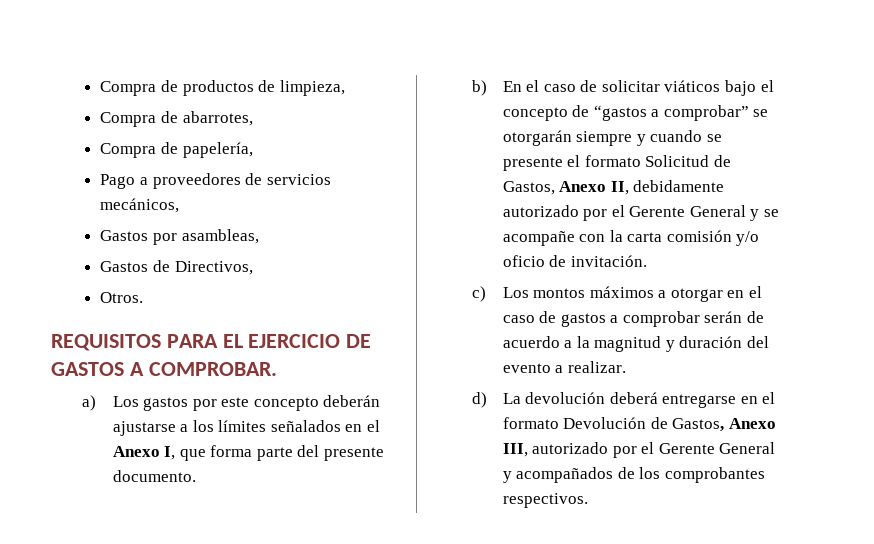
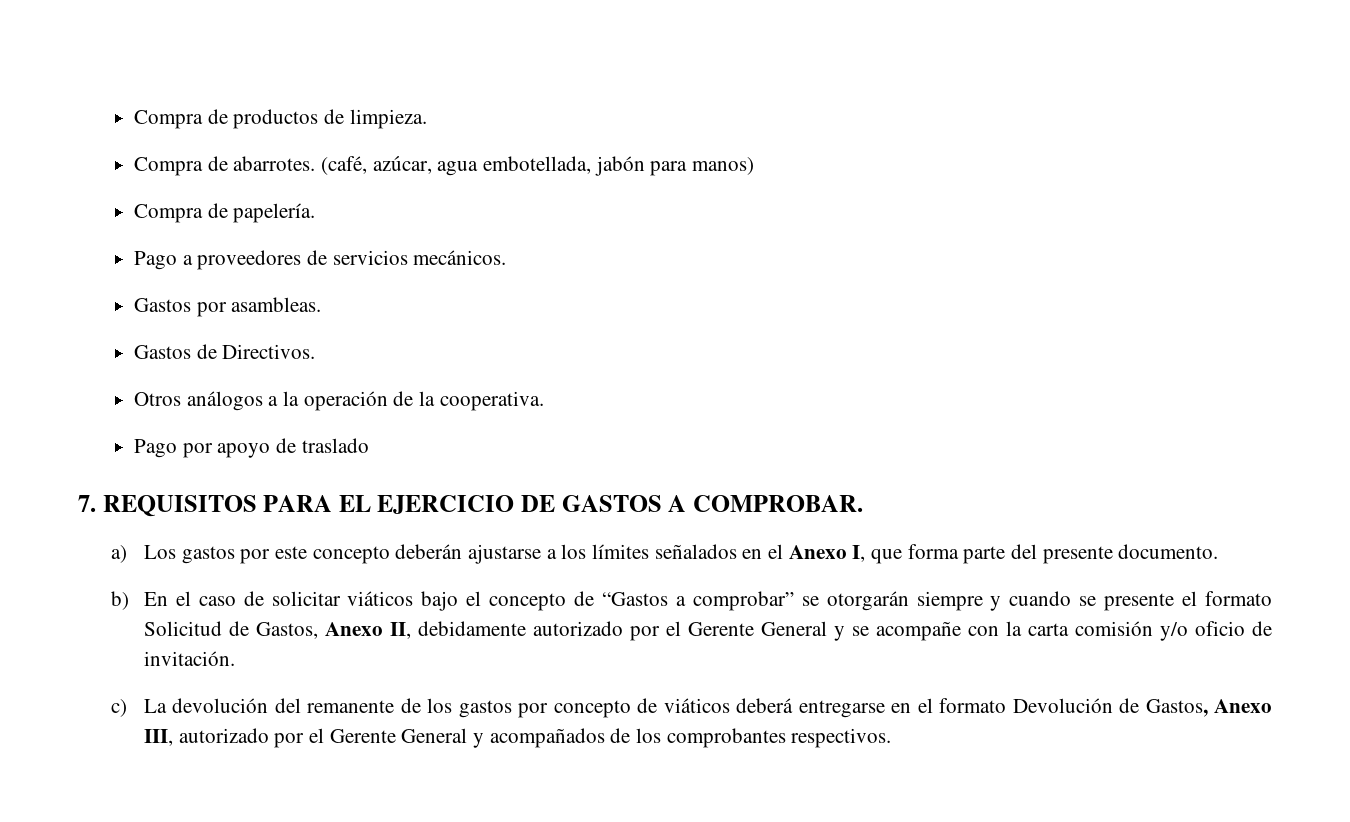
[279,80,345,96] [100,111,253,127] [100,142,253,158] limpieza, // Compra de abarrotes, // Compra de papelería, -> [349,109,427,129] [134,156,755,176] [134,203,316,223] limpieza. // Compra de abarrotes. (café, azúcar, agua embotellada, jabón para manos) // Compra de papelería.
[100,198,180,213] mecánicos, -> [413,250,507,265] mecánicos.
[181,229,259,244] asambleas, -> [231,297,322,312] asambleas.
[174,261,253,275] [100,292,144,303] Directivos, // Otros. // -> [222,344,316,359] [134,391,544,411] [134,438,369,458] [78,495,96,512] Directivos. // Otros análogos a la operación de la cooperativa. // Pago por apoyo de traslado // 7.
[593,105,647,121] “gastos -> [601,592,668,606] “Gastos
[502,286,763,302] [502,311,765,327] [502,336,770,352] [502,361,626,373] [471,392,606,408] Los montos máximos a otorgar en el caso de gastos a comprobar serán de acuerdo a la magnitud y duración del evento a realizar. // d) La devolución -> [143,698,730,718] La devolución del remanente de los gastos por concepto de viáticos

